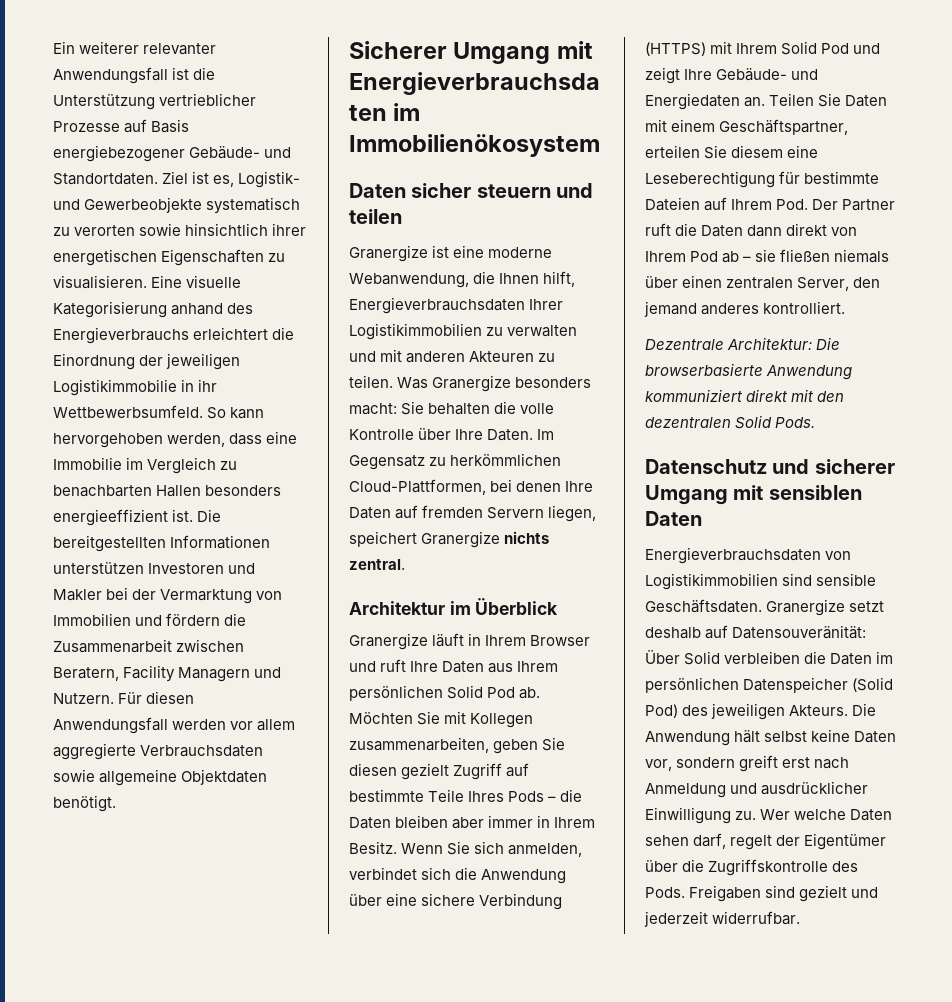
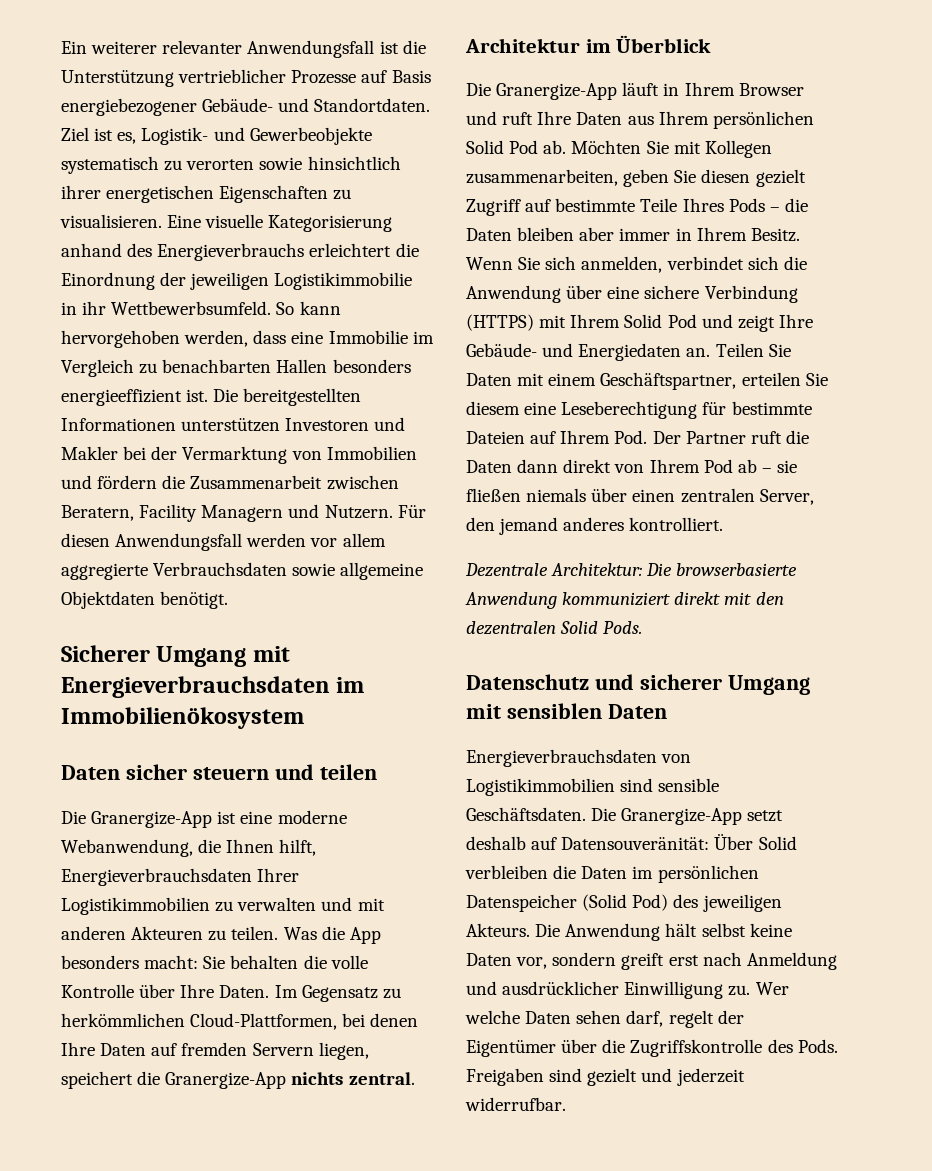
[349,245,428,262] Granergize -> [61,811,213,828] Die Granergize-App
[432,375,512,392] Granergize -> [321,926,381,944] die App
[421,531,501,548] Granergize -> [137,1071,287,1089] die Granergize-App
[349,633,428,650] Granergize -> [466,83,618,100] Die Granergize-App
[766,599,846,616] Granergize -> [591,808,743,825] Die Granergize-App

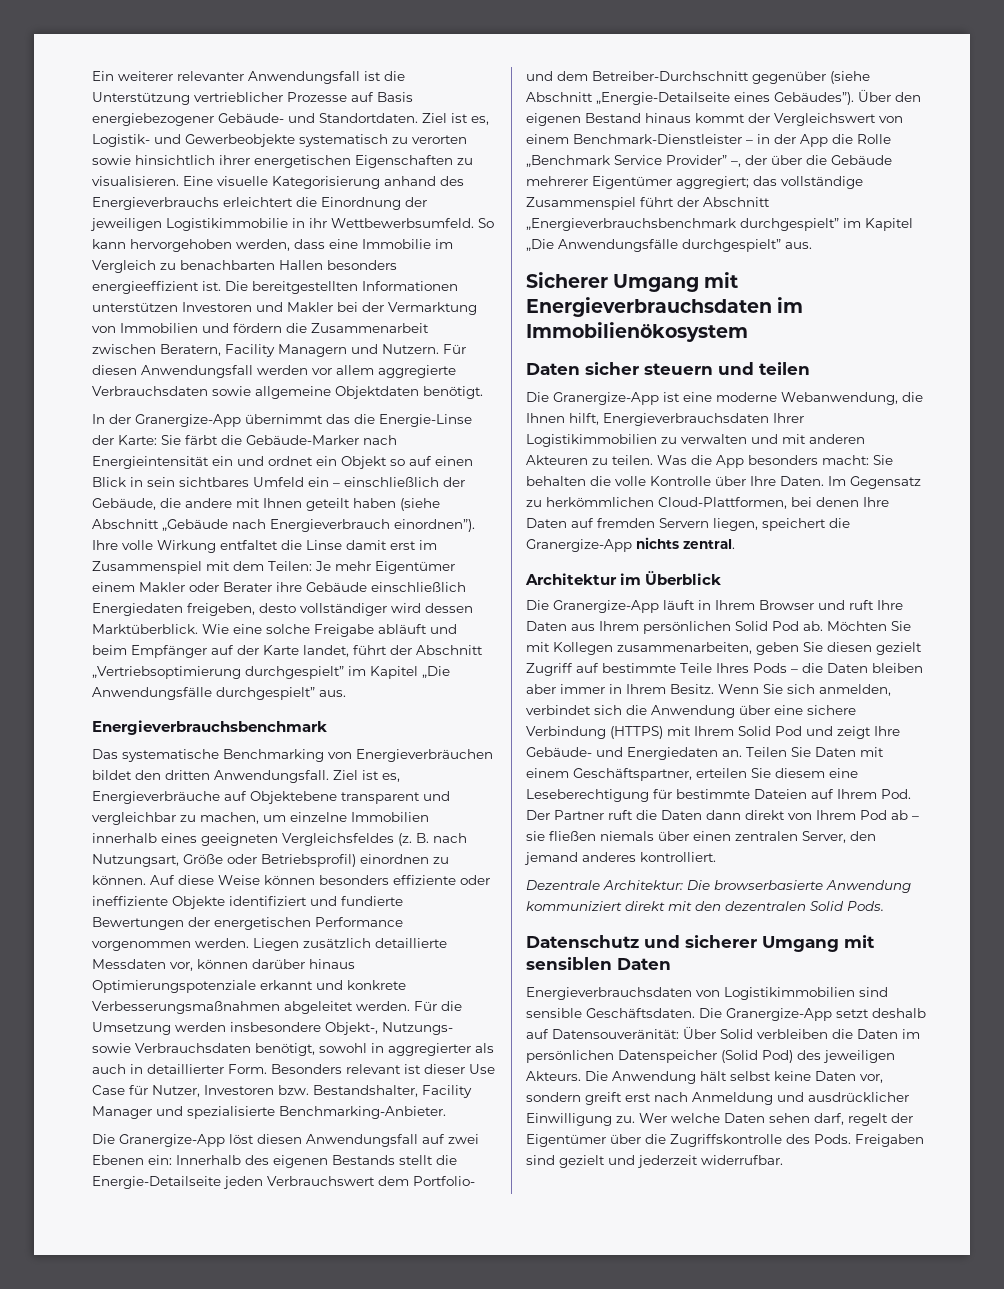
(229, 600) none -> [92,414,472,427] [92,435,397,445] [92,456,473,469] [92,477,465,487] [92,498,440,511] [92,519,475,532] [92,540,437,553] [92,561,455,574] [92,582,466,592] [92,603,473,616] [92,624,457,637] [92,645,483,658] [92,666,450,679] [92,687,346,700] [92,720,327,735] [92,749,493,762] [92,770,400,783] [92,791,450,804] [92,812,429,825] [92,833,467,846] [92,854,449,867] [92,875,490,885] [92,896,403,909] [92,917,403,930] [92,938,447,951] [92,959,355,971] [92,980,406,993] [92,1001,462,1014] [92,1022,453,1035] [92,1043,494,1056] [92,1064,495,1074] [92,1085,472,1098] [92,1106,446,1119] [92,1134,479,1147] [92,1155,457,1168] [92,1176,475,1189] [526,71,870,84] [526,89,921,105] [526,113,903,126] [526,134,891,147] [526,155,892,167] [526,176,863,189] [526,197,770,210] [526,218,913,231] [526,239,812,252] // In der Granergize-App übernimmt das die Energie-Linse der Karte: Sie färbt die Gebäude-Marker nach Energieintensität ein und ordnet ein Objekt so auf einen Blick in sein sichtbares Umfeld ein – einschließlich der Gebäude, die andere mit Ihnen geteilt haben (siehe Abschnitt „Gebäude nach Energieverbrauch einordnen”). Ihre volle Wirkung entfaltet die Linse damit erst im Zusammenspiel mit dem Teilen: Je mehr Eigentümer einem Makler oder Berater ihre Gebäude einschließlich Energiedaten freigeben, desto vollständiger wird dessen Marktüberblick. Wie eine solche Freigabe abläuft und beim Empfänger auf der Karte landet, führt der Abschnitt „Vertriebsoptimierung durchgespielt” im Kapitel „Die Anwendungsfälle durchgespielt” aus. // Energieverbrauchsbenchmark // Das systematische Benchmarking von Energieverbräuchen bildet den dritten Anwendungsfall. Ziel ist es, Energieverbräuche auf Objektebene transparent und vergleichbar zu machen, um einzelne Immobilien innerhalb eines geeigneten Vergleichsfeldes (z. B. nach Nutzungsart, Größe oder Betriebsprofil) einordnen zu können. Auf diese Weise können besonders effiziente oder ineffiziente Objekte identifiziert und fundierte Bewertungen der energetischen Performance vorgenommen werden. Liegen zusätzlich detaillierte Messdaten vor, können darüber hinaus Optimierungspotenziale erkannt und konkrete Verbesserungsmaßnahmen abgeleitet werden. Für die Umsetzung werden insbesondere Objekt-, Nutzungs- sowie Verbrauchsdaten benötigt, sowohl in aggregierter als auch in detaillierter Form. Besonders relevant ist dieser Use Case für Nutzer, Investoren bzw. Bestandshalter, Facility Manager und spezialisierte Benchmarking-Anbieter. // Die Granergize-App löst diesen Anwendungsfall auf zwei Ebenen ein: Innerhalb des eigenen Bestands stellt die Energie-Detailseite jeden Verbrauchswert dem Portfolio- und dem Betreiber-Durchschnitt gegenüber (siehe Abschnitt „Energie-Detailseite eines Gebäudes”). Über den eigenen Bestand hinaus kommt der Vergleichswert von einem Benchmark-Dienstleister – in der App die Rolle „Benchmark Service Provider” –, der über die Gebäude mehrerer Eigentümer aggregiert; das vollständige Zusammenspiel führt der Abschnitt „Energieverbrauchsbenchmark durchgespielt” im Kapitel „Die Anwendungsfälle durchgespielt” aus.

